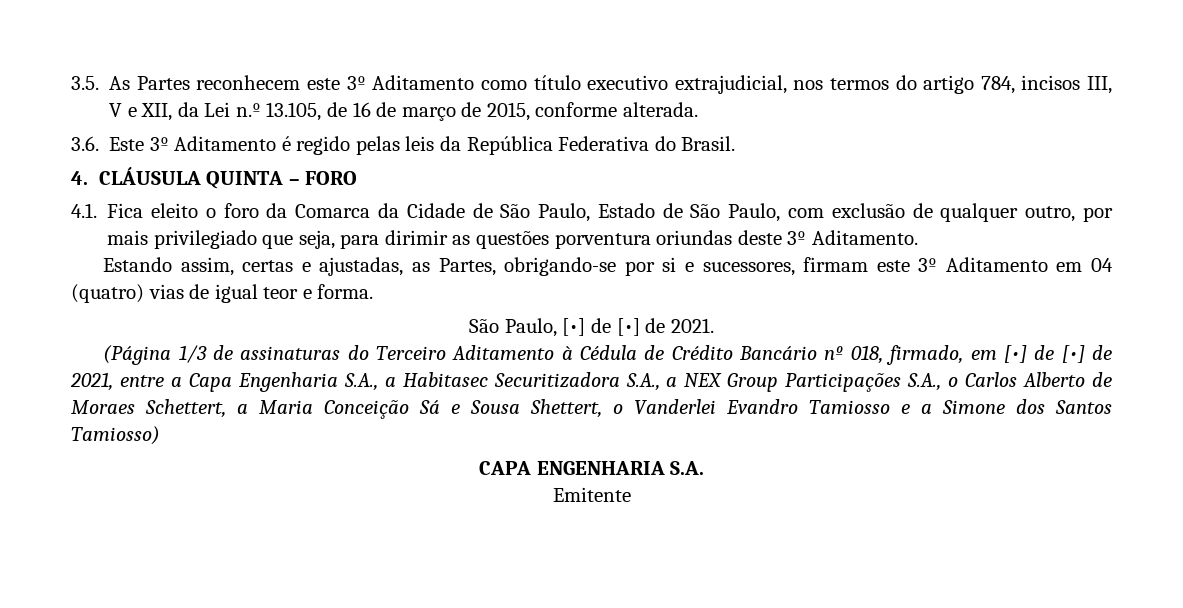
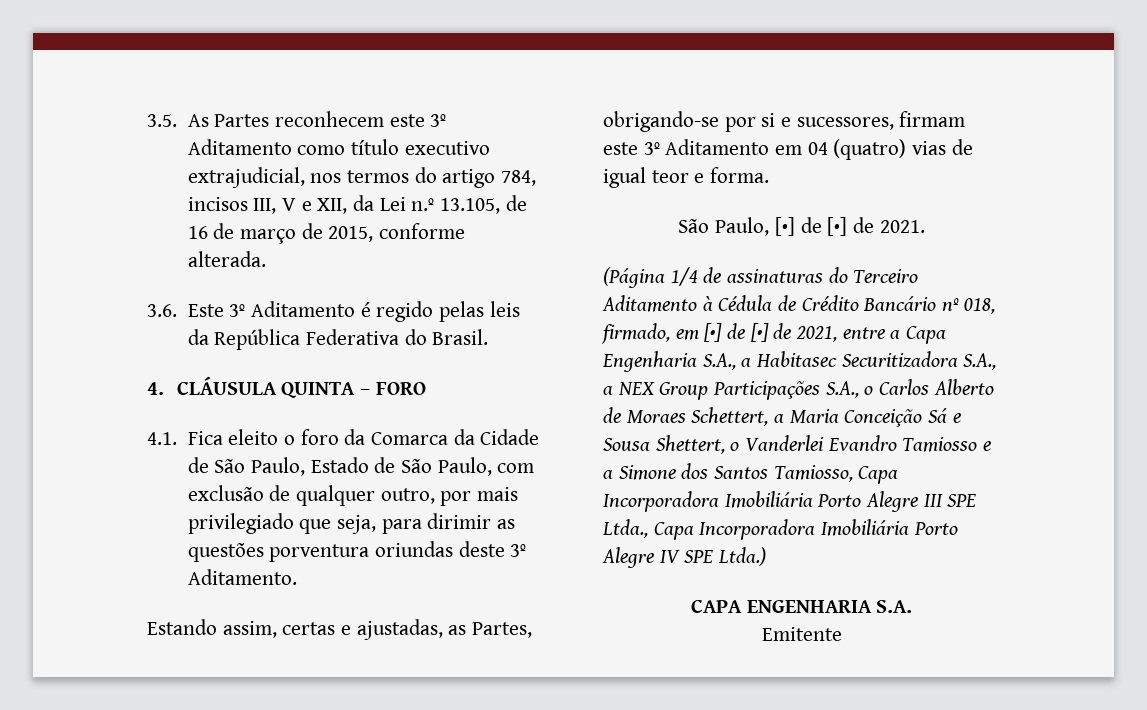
[178,345,207,363] 1/3 -> [670,267,698,286] 1/4
[71,426,160,445] Tamiosso) -> [773,465,899,484] [603,491,977,512] [602,519,958,540] [602,547,767,568] Tamiosso, Capa Incorporadora Imobiliária Porto Alegre III SPE Ltda., Capa Incorporadora Imobiliária Porto Alegre IV SPE Ltda.)

